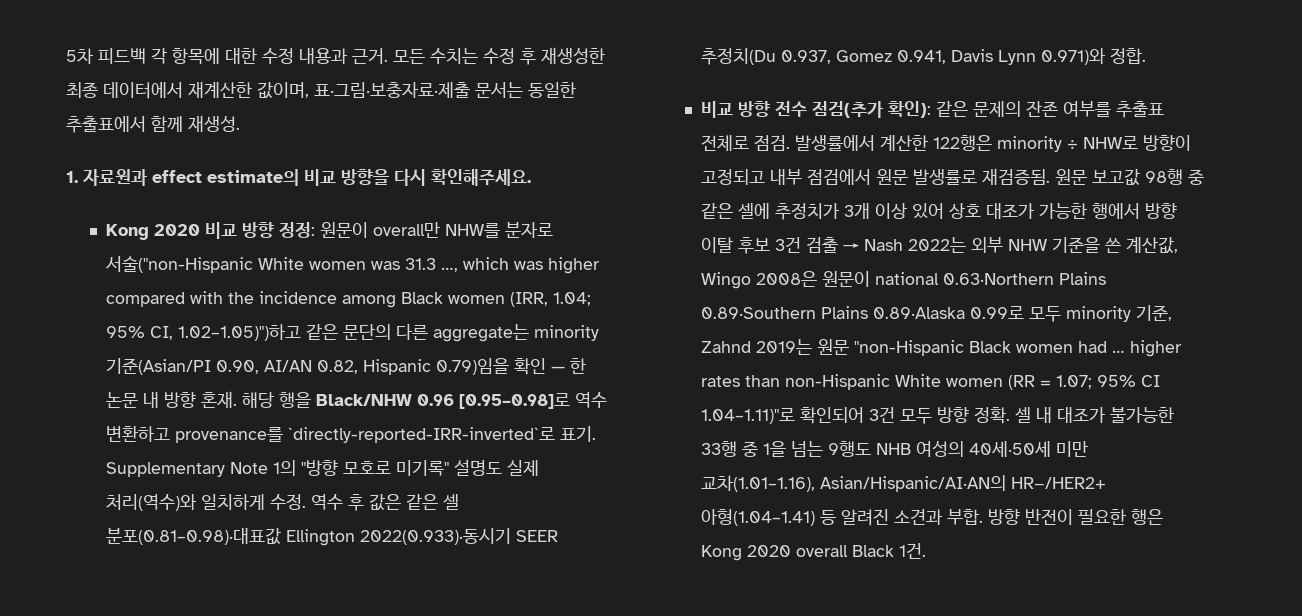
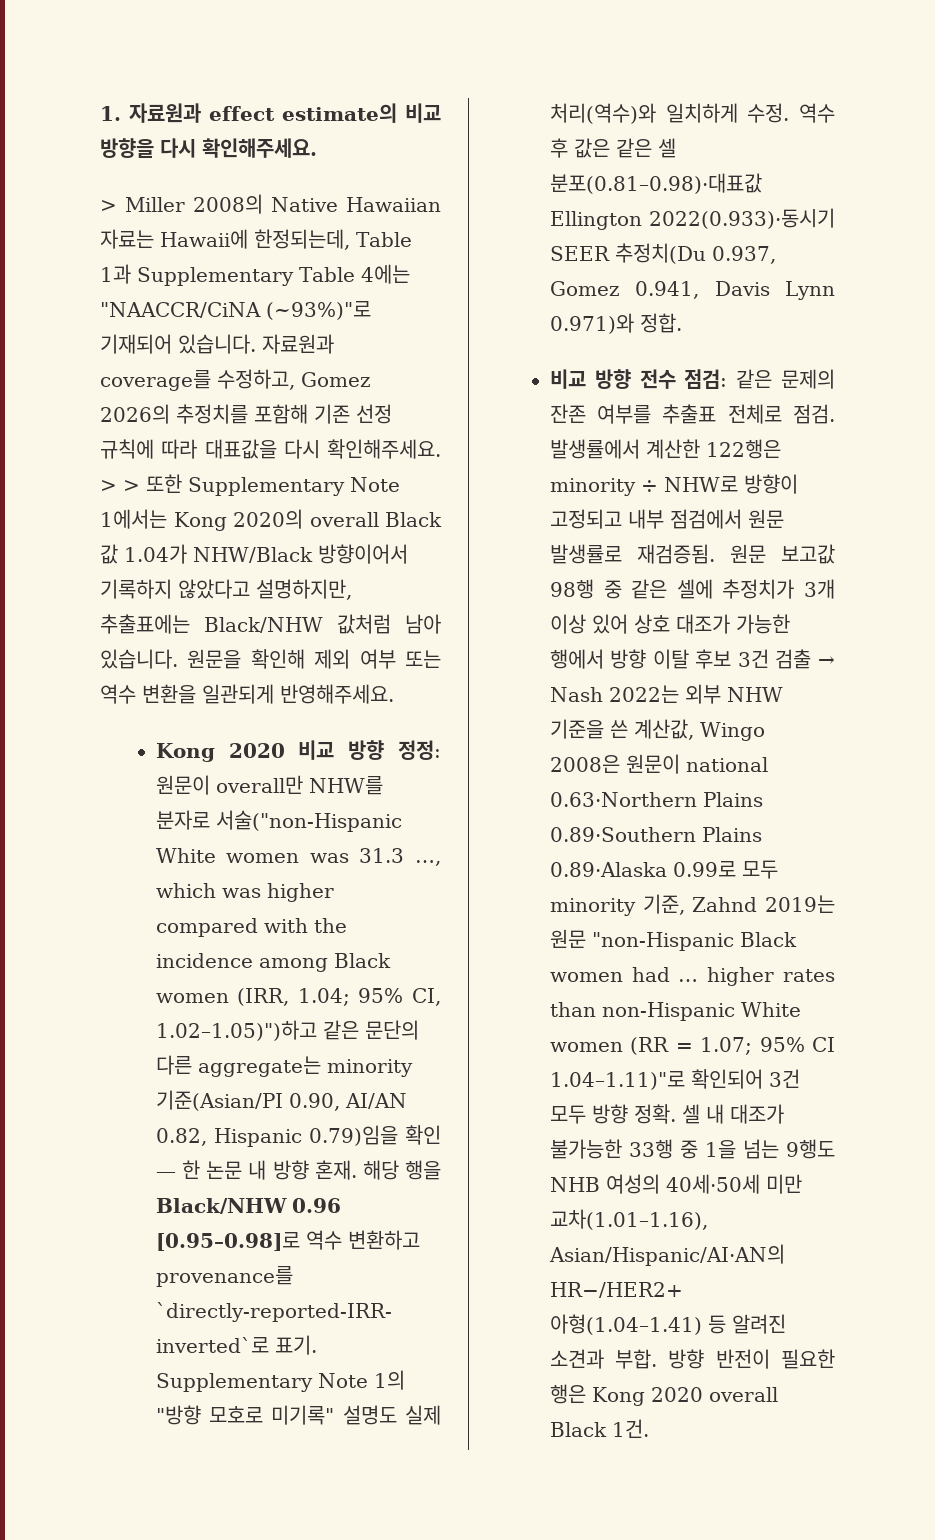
[66,47,605,65] [66,81,576,99] [66,115,240,133] 5차 피드백 각 항목에 대한 수정 내용과 근거. 모든 수치는 수정 후 재생성한 최종 데이터에서 재계산한 값이며, 표·그림·보충자료·제출 문서는 동일한 추출표에서 함께 재생성. // -> (100, 113) none
(531, 177) none -> [100,194,441,214] [100,229,412,250] [100,264,410,286] [100,301,371,320] [100,334,334,354] [100,369,371,391] [100,404,392,424] [100,439,441,459] [100,474,400,496] [100,509,442,531] [100,544,408,564] [100,579,352,600] [100,614,441,634] [100,649,441,669] [100,684,394,704] // > Miller 2008의 Native Hawaiian 자료는 Hawaii에 한정되는데, Table 1과 Supplementary Table 4에는 "NAACCR/CiNA (~93%)"로 기재되어 있습니다. 자료원과 coverage를 수정하고, Gomez 2026의 추정치를 포함해 기존 선정 규칙에 따라 대표값을 다시 확인해주세요. > > 또한 Supplementary Note 1에서는 Kong 2020의 overall Black 값 1.04가 NHW/Black 방향이어서 기록하지 않았다고 설명하지만, 추출표에는 Black/NHW 값처럼 남아 있습니다. 원문을 확인해 제외 여부 또는 역수 변환을 일관되게 반영해주세요.
[811,101,931,118] 점검(추가 확인): -> [684,369,728,389] 점검:

